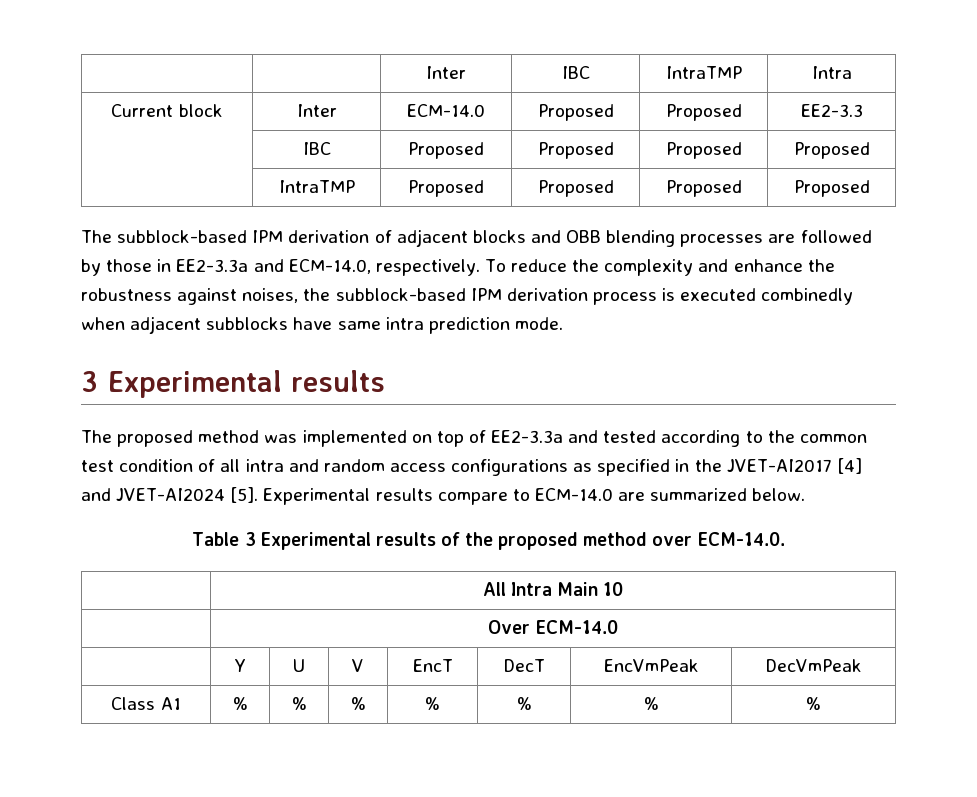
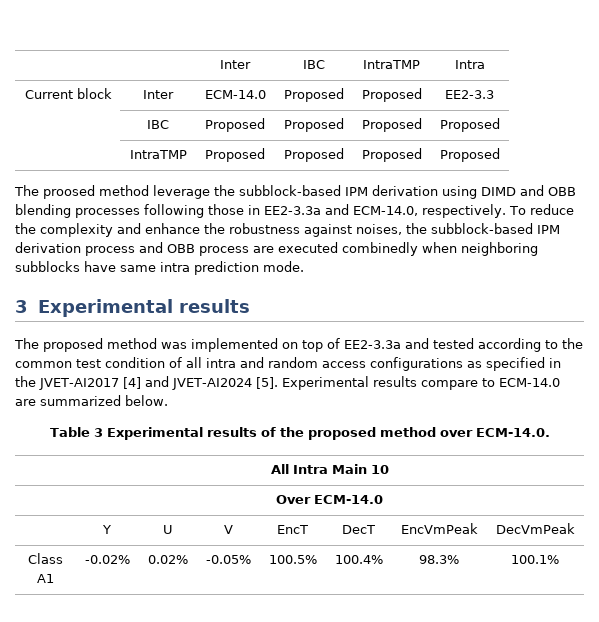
[117,229,526,247] subblock-based IPM derivation of adjacent blocks -> [43,185,516,199] proosed method leverage the subblock-based IPM derivation using DIMD
[768,230,872,243] [81,259,101,276] are followed by -> [144,204,204,218] following
[662,288,676,301] is -> [139,242,274,256] and OBB process are
[130,316,202,334] adjacent -> [461,242,538,256] neighboring
[232,697,248,710] [291,697,307,710] [350,697,366,710] [425,697,440,710] [516,697,532,710] [643,697,659,710] [806,697,821,710] % | % | % | % | % | % | % -> [84,555,130,564] [147,555,188,564] [205,555,251,564] [268,555,317,564] [334,555,383,564] [419,555,459,564] [511,555,559,564] -0.02% | 0.02% | -0.05% | 100.5% | 100.4% | 98.3% | 100.1%

